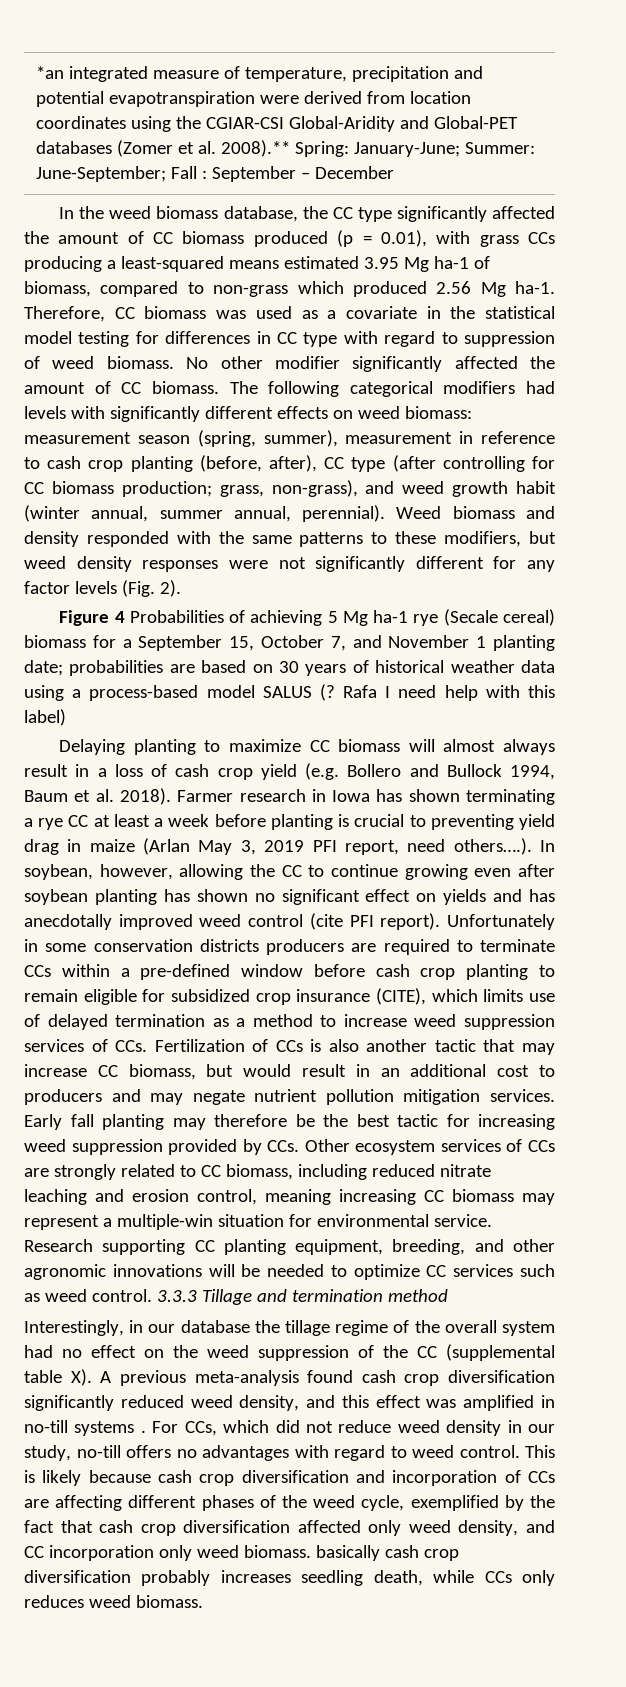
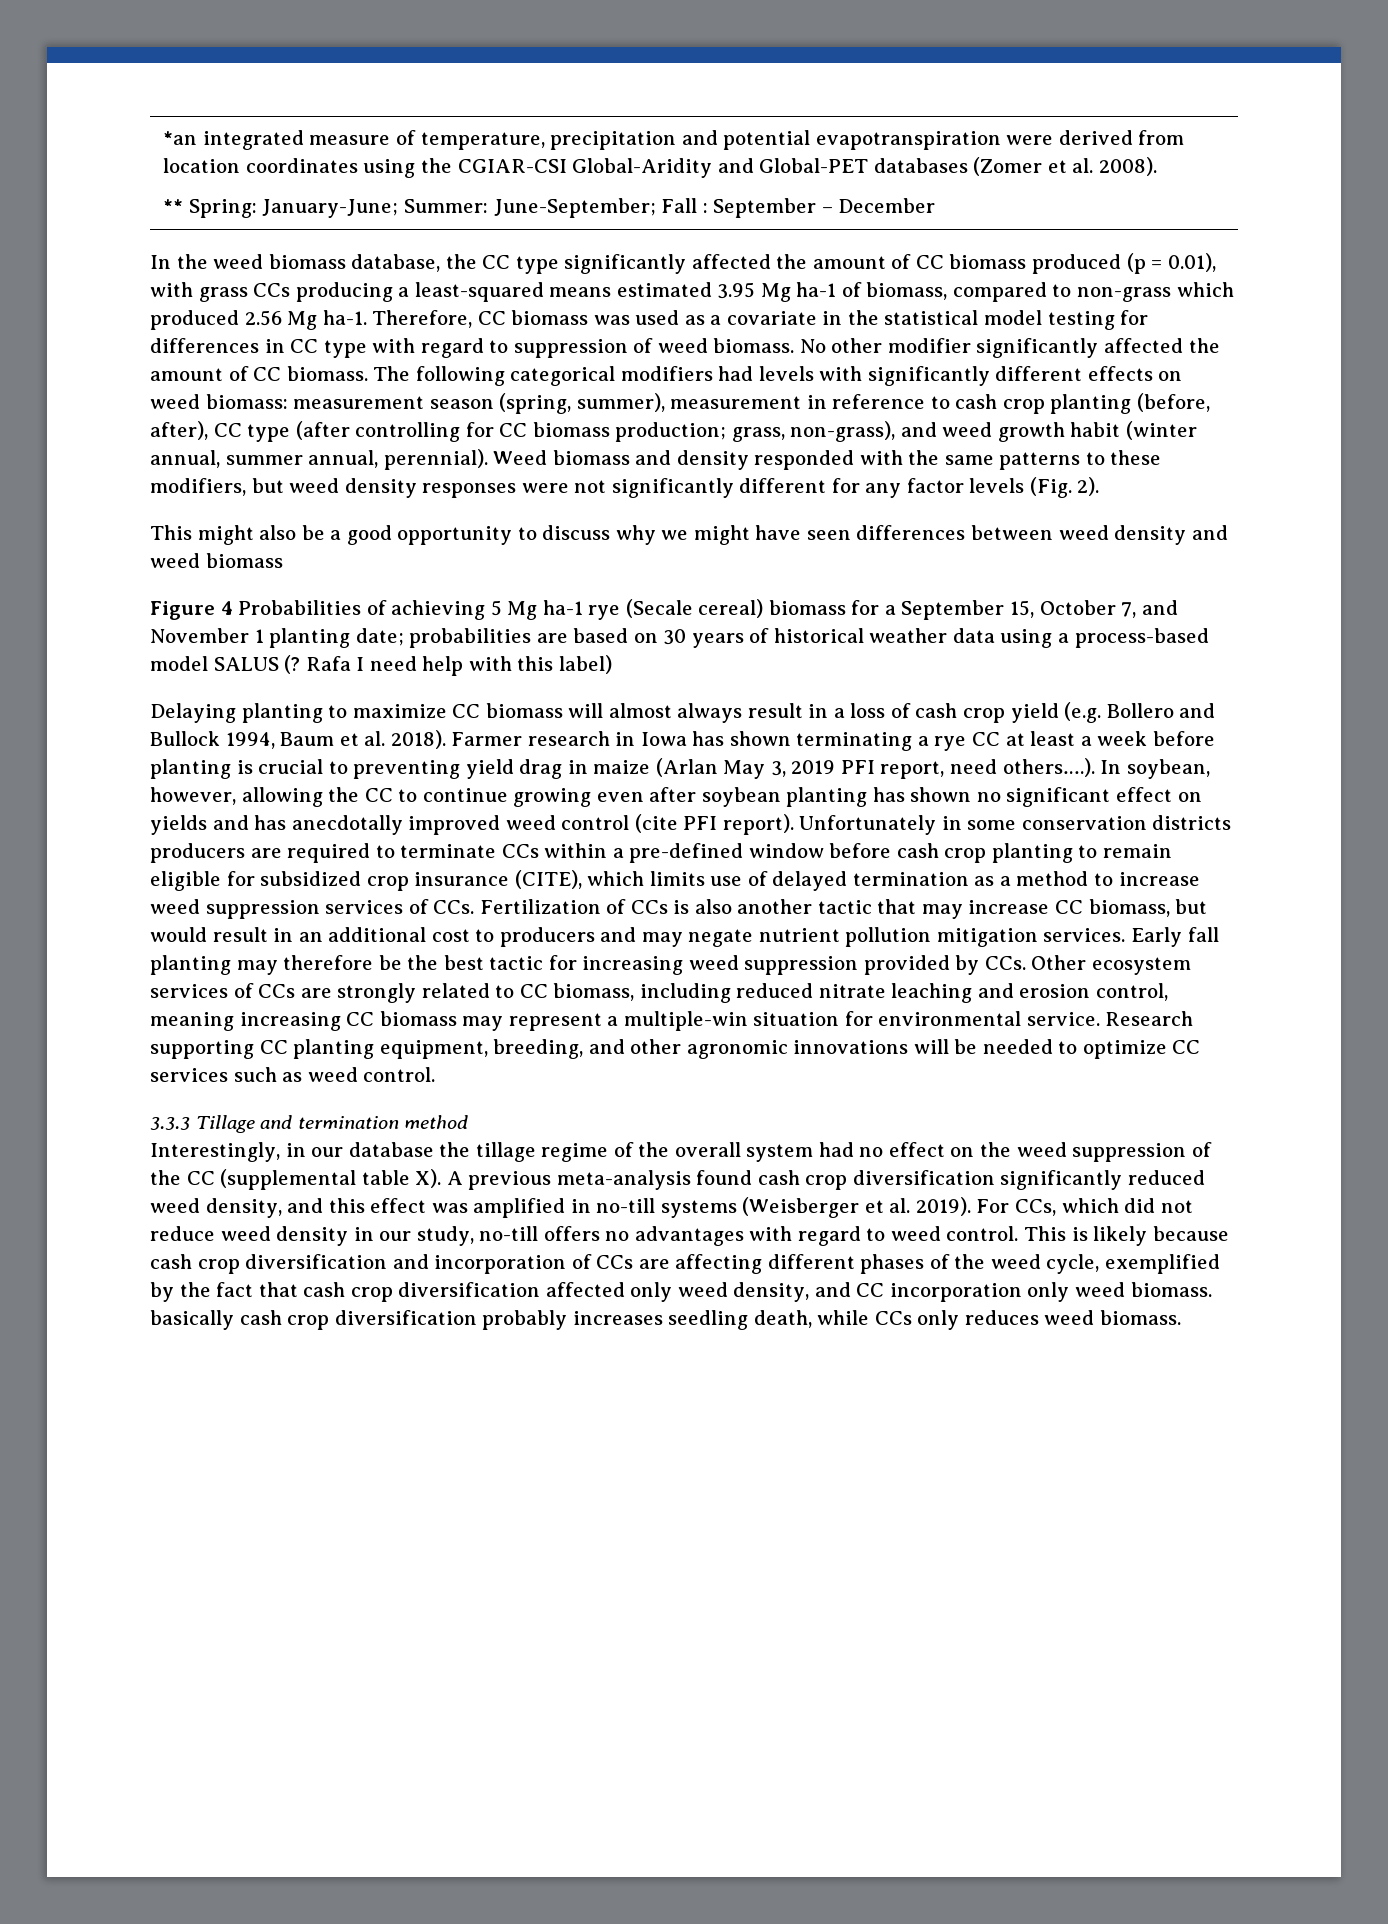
[220,140,290,157] 2008).** -> [1098,157,1157,176] [163,199,184,213] 2008). // **
(181, 588) none -> [150,525,1228,545] [150,553,283,568] // This might also be a good opportunity to discuss why we might have seen differences between weed density and weed biomass
(152, 1295) none -> (436, 1074) //
[140,1430,146,1433] . -> [742,1197,971,1218] (Weisberger et al. 2019).

